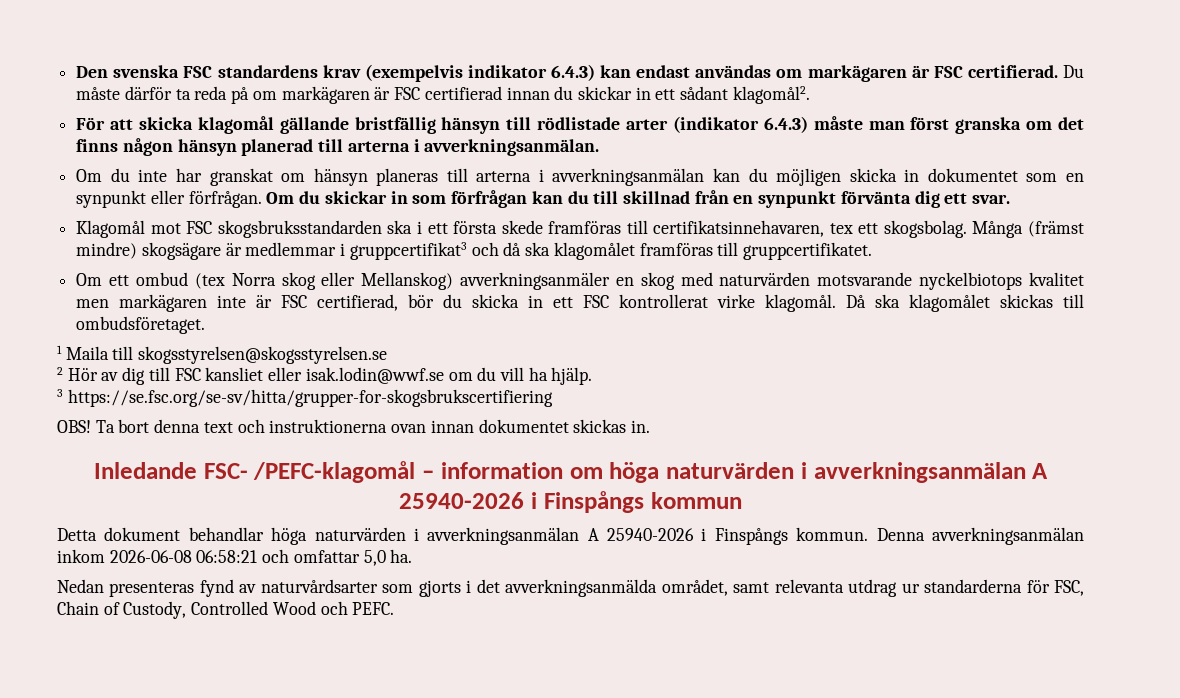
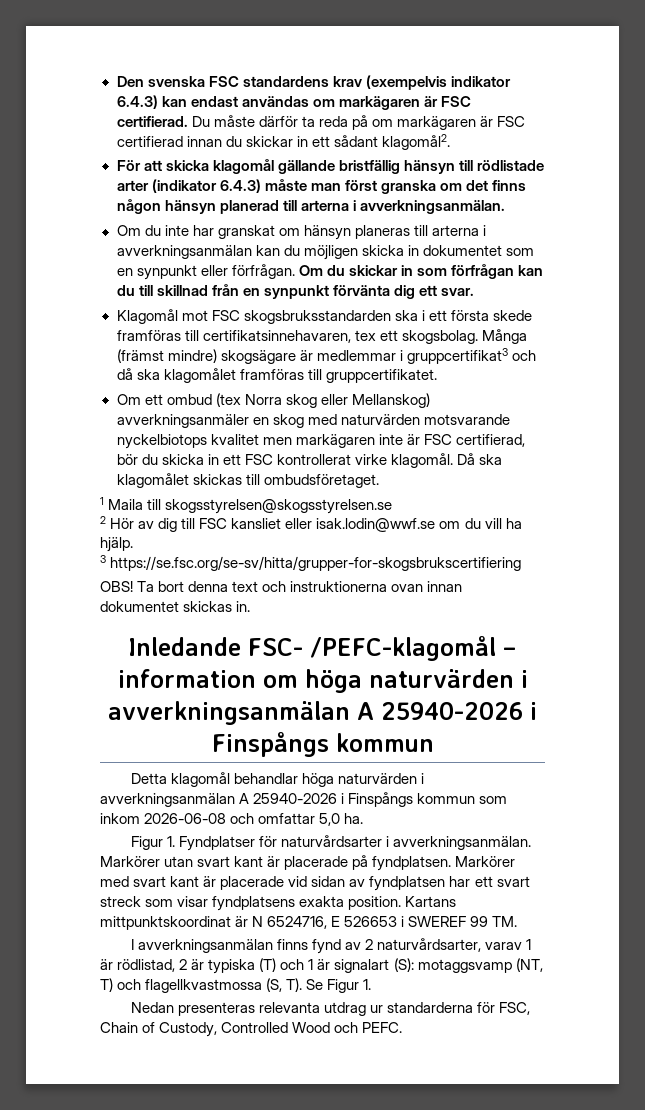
[104,527,181,541] dokument -> [170,772,230,787] klagomål
[796,527,1084,545] kommun. Denna avverkningsanmälan -> [417,793,508,804] kommun som
[196,550,258,563] 06:58:21 -> (227, 818) none
[57,579,770,597] Nedan presenteras fynd av naturvårdsarter som gjorts i det avverkningsanmälda området, samt -> [130,835,532,851] [100,855,516,871] [100,876,530,891] [100,896,457,911] [100,916,518,930] [130,938,532,954] [100,958,543,974] [100,978,372,993] [130,1002,255,1016] Figur 1. Fyndplatser för naturvårdsarter i avverkningsanmälan. Markörer utan svart kant är placerade på fyndplatsen. Markörer med svart kant är placerade vid sidan av fyndplatsen har ett svart streck som visar fyndplatsens exakta position. Kartans mittpunktskoordinat är N 6524716, E 526653 i SWEREF 99 TM. // I avverkningsanmälan finns fynd av 2 naturvårdsarter, varav 1 är rödlistad, 2 är typiska (T) och 1 är signalart (S): motaggsvamp (NT, T) och flagellkvastmossa (S, T). Se Figur 1. // Nedan presenteras

